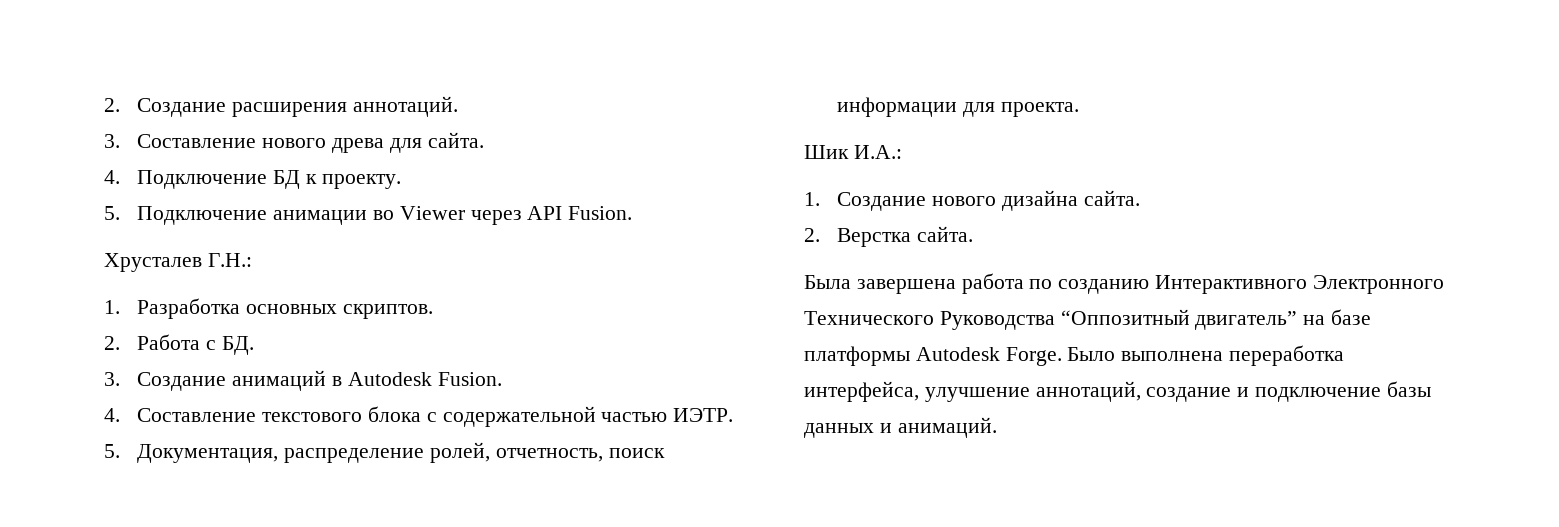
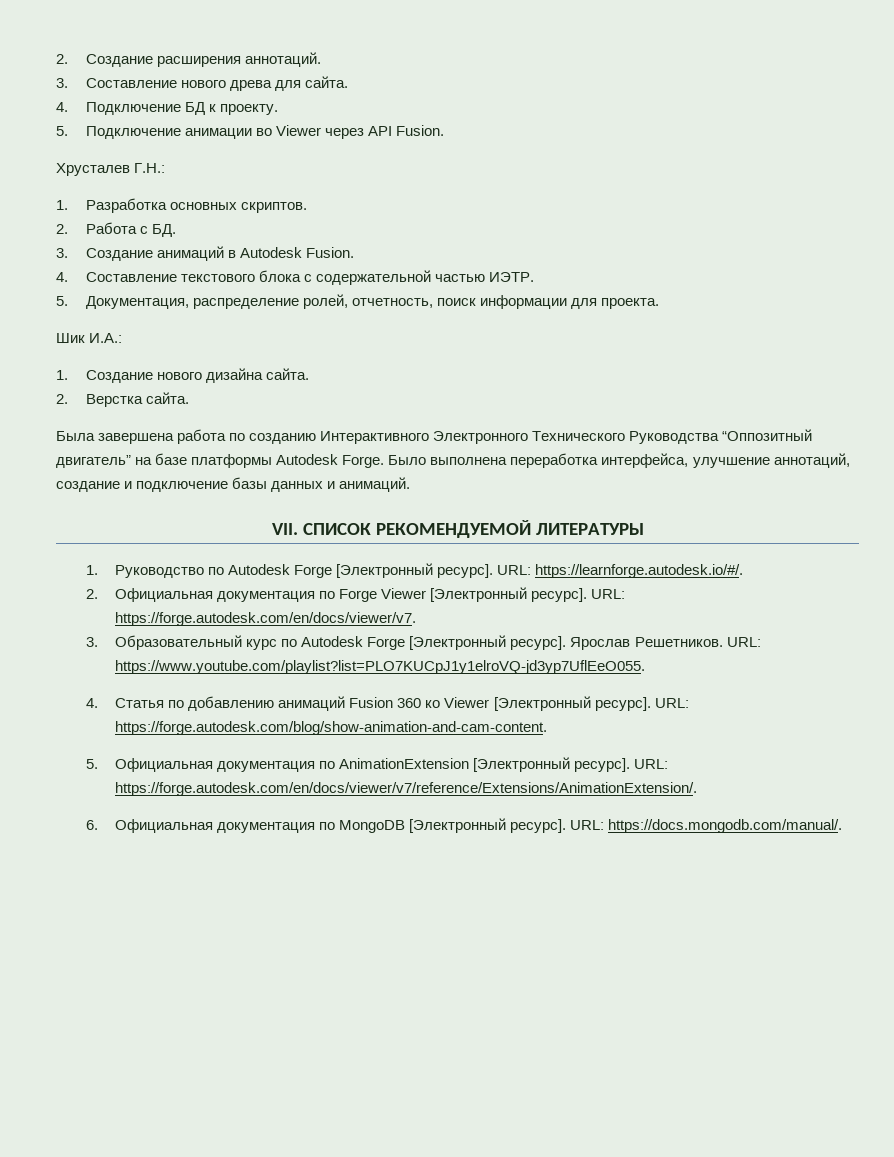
(997, 427) none -> [271,520,644,538] [85,563,744,578] [85,587,626,602] [115,612,417,626] [85,635,761,650] [115,660,646,674] [85,696,689,711] [115,721,548,735] [85,757,669,772] [115,782,698,796] [85,818,843,833] // VII. СПИСОК РЕКОМЕНДУЕМОЙ ЛИТЕРАТУРЫ // 1. Руководство по Autodesk Forge [Электронный ресурс]. URL: https://learnforge.autodesk.io/#/. // 2. Официальная документация по Forge Viewer [Электронный ресурс]. URL: https://forge.autodesk.com/en/docs/viewer/v7. // 3. Образовательный курс по Autodesk Forge [Электронный ресурс]. Ярослав Решетников. URL: https://www.youtube.com/playlist?list=PLO7KUCpJ1y1elroVQ-jd3yp7UflEeO055. // 4. Статья по добавлению анимаций Fusion 360 ко Viewer [Электронный ресурс]. URL: https://forge.autodesk.com/blog/show-animation-and-cam-content. // 5. Официальная документация по AnimationExtension [Электронный ресурс]. URL: https://forge.autodesk.com/en/docs/viewer/v7/reference/Extensions/AnimationExtension/. // 6. Официальная документация по MongoDB [Электронный ресурс]. URL: https://docs.mongodb.com/manual/.

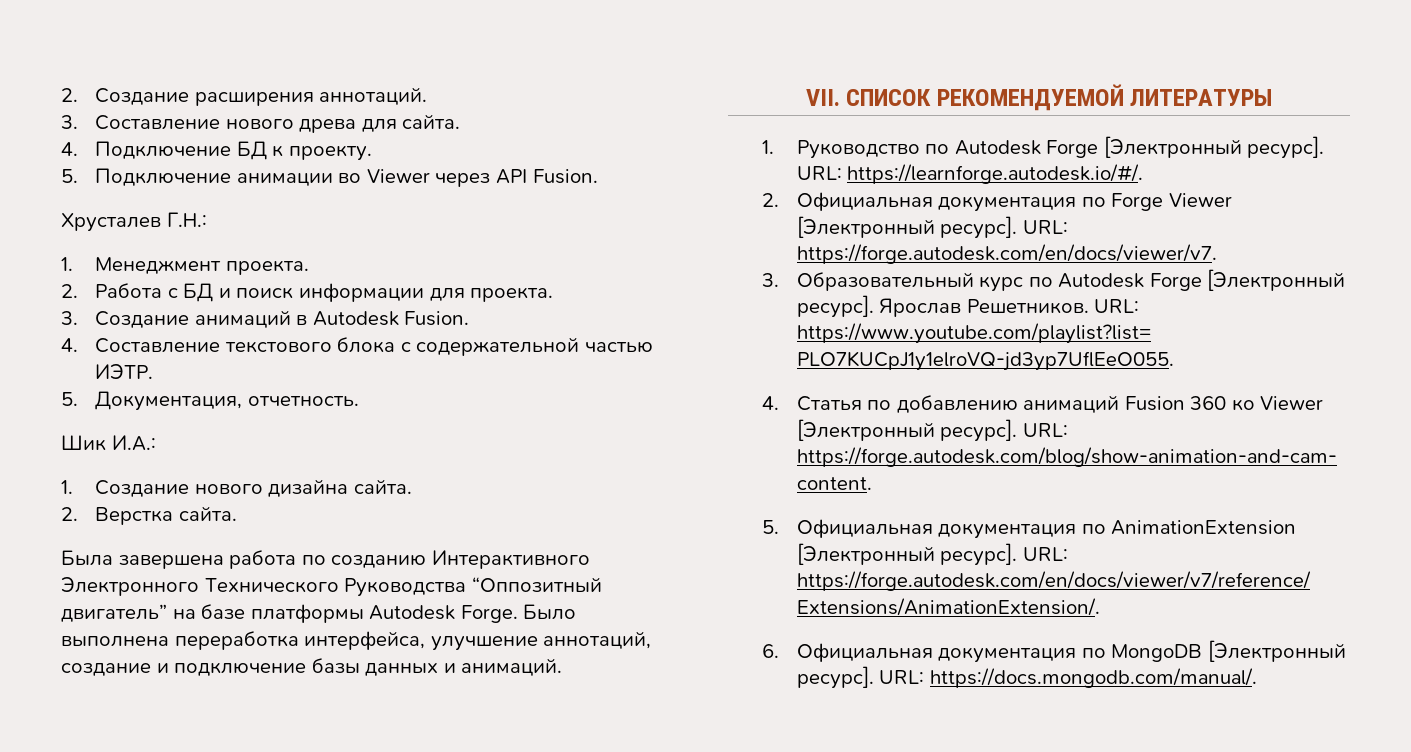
[85,198,307,213] Разработка основных скриптов. -> [95,257,309,275] Менеджмент проекта.
[151,224,176,237] БД. -> [183,283,554,302] БД и поиск информации для проекта.
[192,294,659,309] распределение ролей, отчетность, поиск информации для проекта. -> [247,396,359,406] отчетность.

